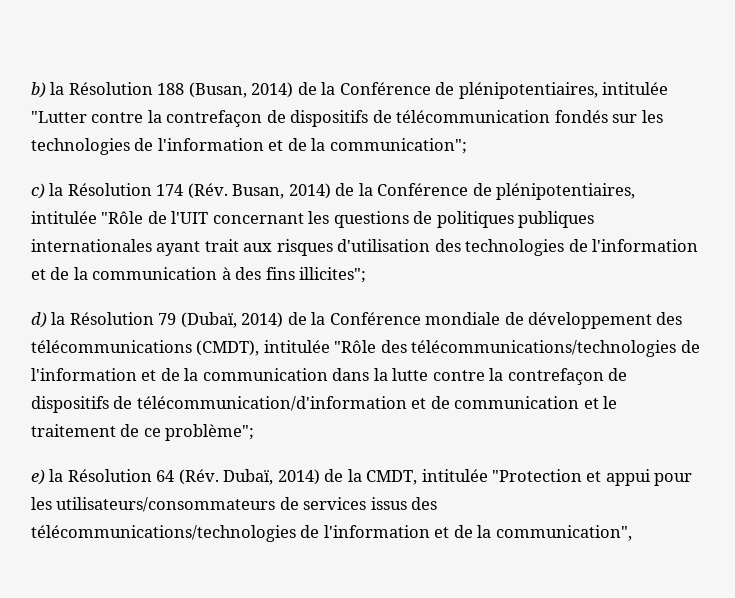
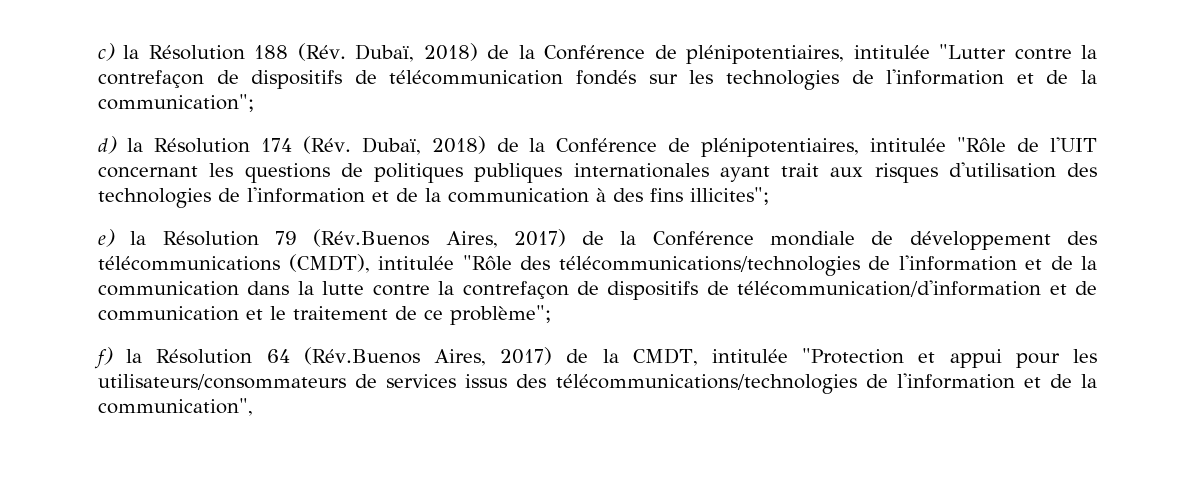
[31,82,46,98] b) -> [98,43,115,61] c)
[188,82,294,98] (Busan, 2014) -> [297,43,478,62] (Rév. Dubaï, 2018)
[31,183,45,199] c) -> [98,136,117,154] d)
[232,183,331,199] Busan, 2014) -> [361,136,486,155] Dubaï, 2018)
[31,312,47,328] d) -> [98,229,115,247] e)
[180,312,284,328] (Dubaï, 2014) -> [313,229,566,248] (Rév.Buenos Aires, 2017)
[31,469,45,485] e) -> [94,347,113,369] f)
[178,469,320,485] (Rév. Dubaï, 2014) -> [303,347,553,366] (Rév.Buenos Aires, 2017)

